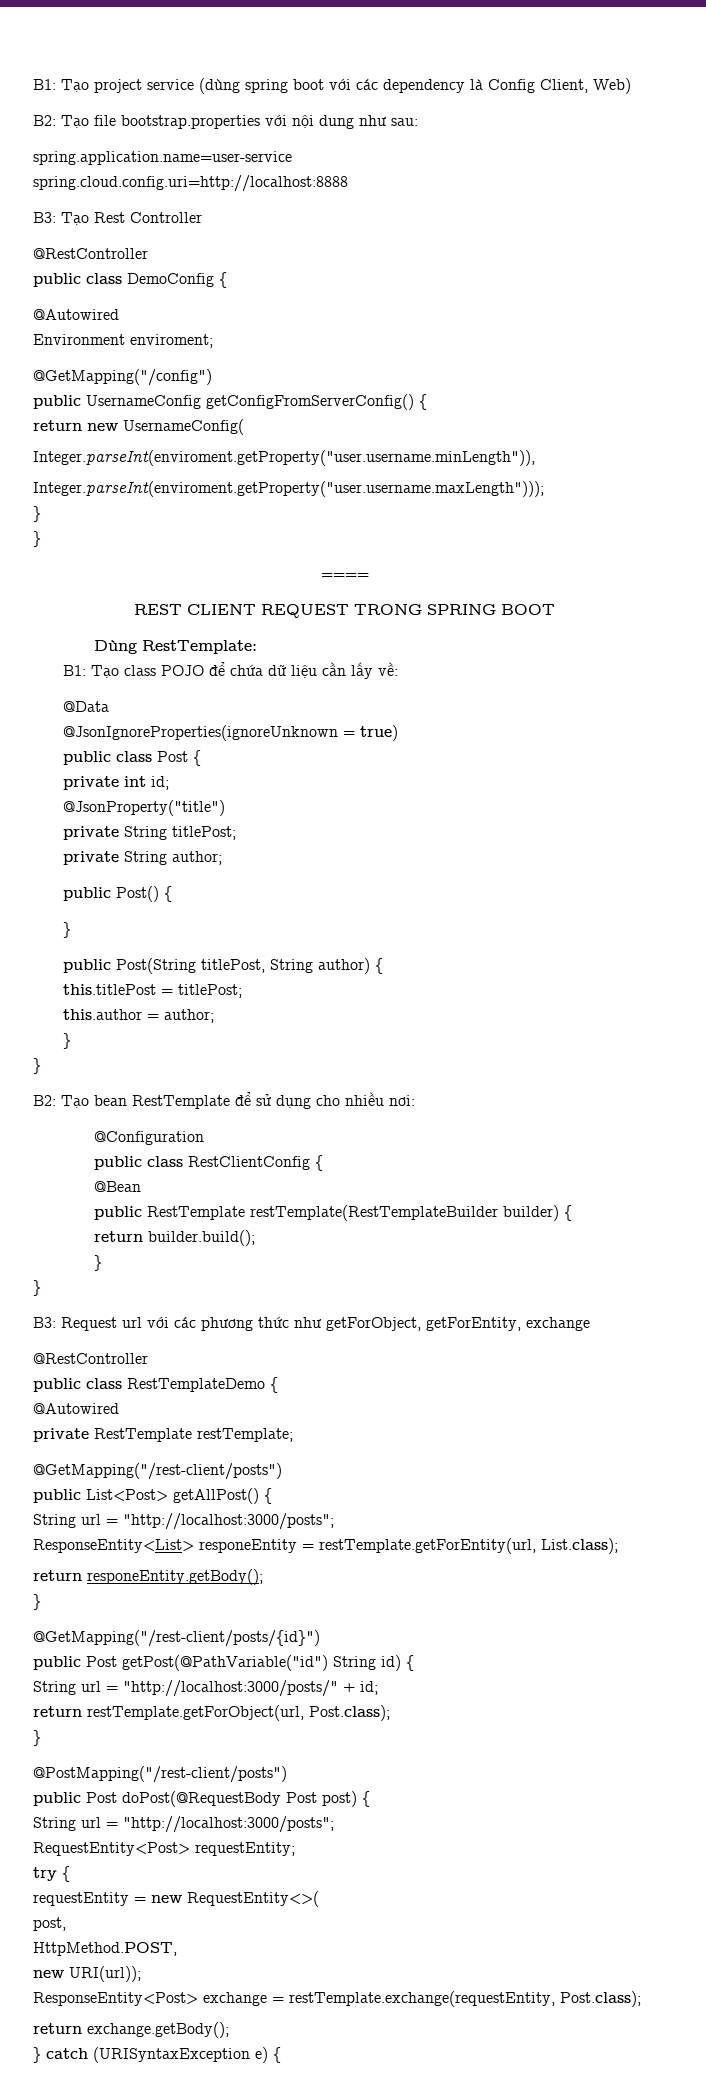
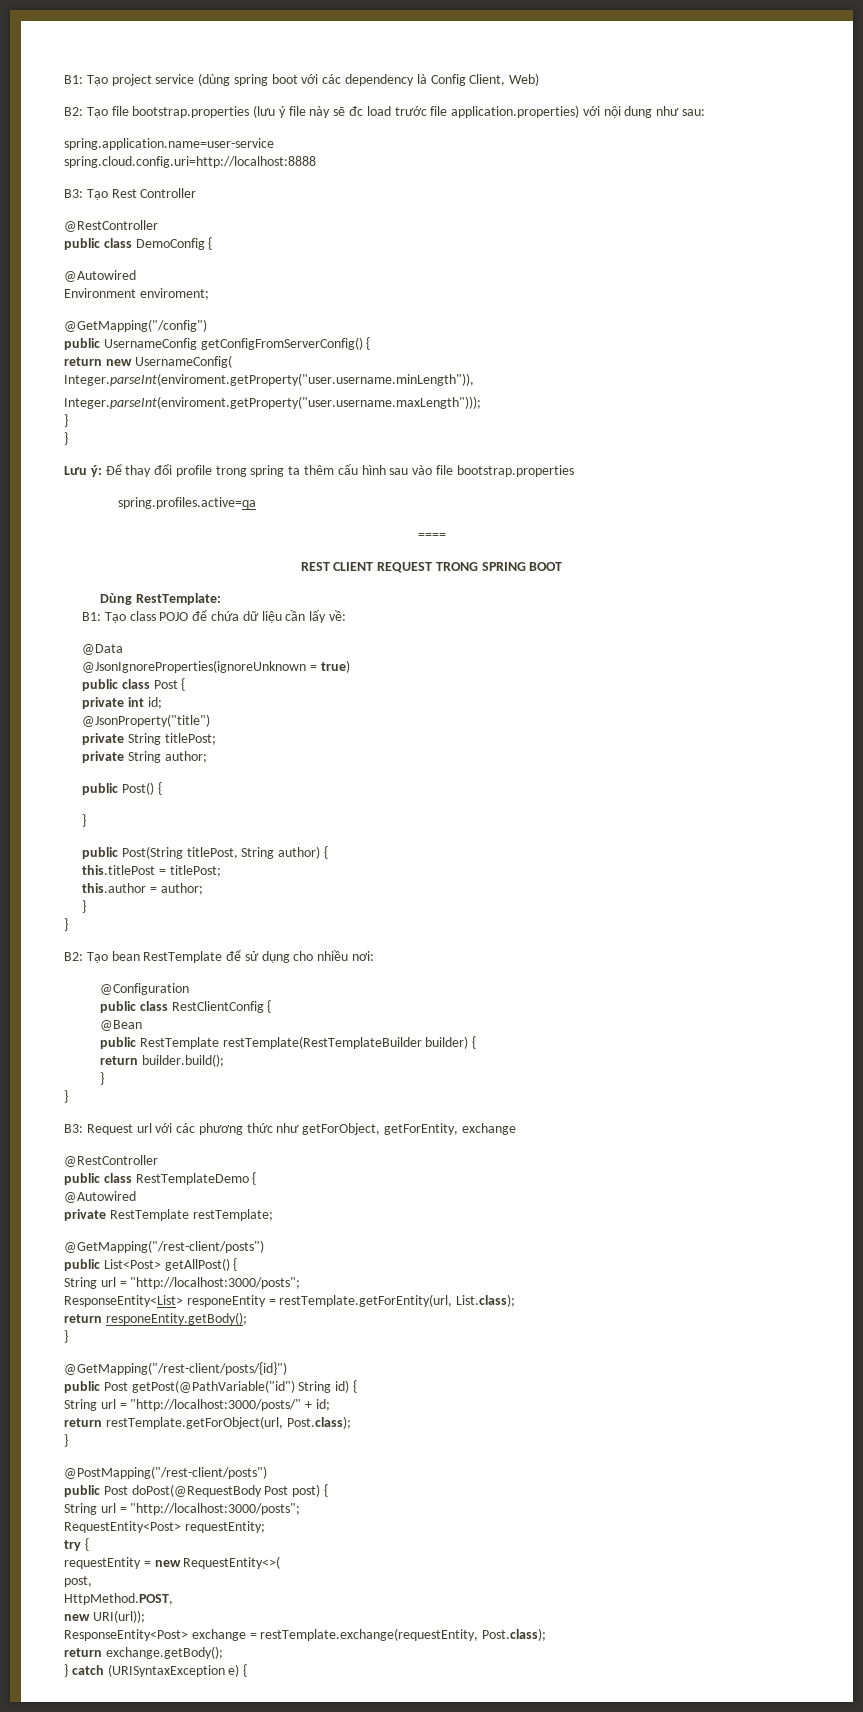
(260, 122) none -> [253,105,580,118] (lưu ý file này sẽ đc load trước file application.properties)
(41, 539) none -> [64,464,574,477] [118,497,257,509] // Lưu ý: Để thay đổi profile trong spring ta thêm cấu hình sau vào file bootstrap.properties // spring.profiles.active=qa

